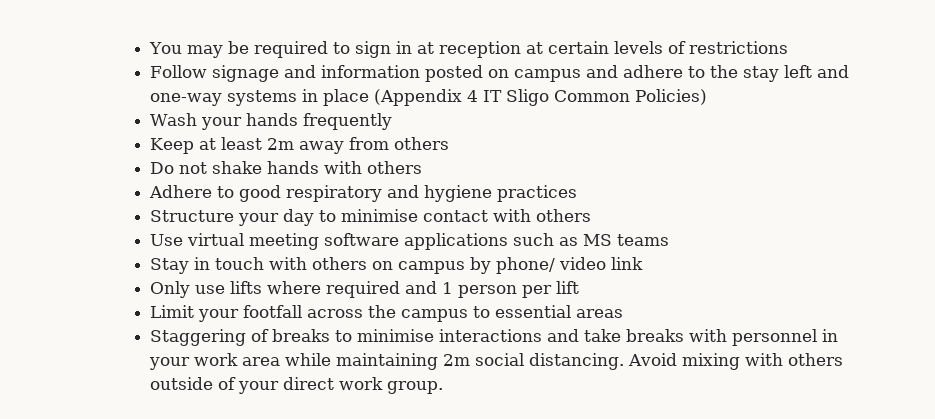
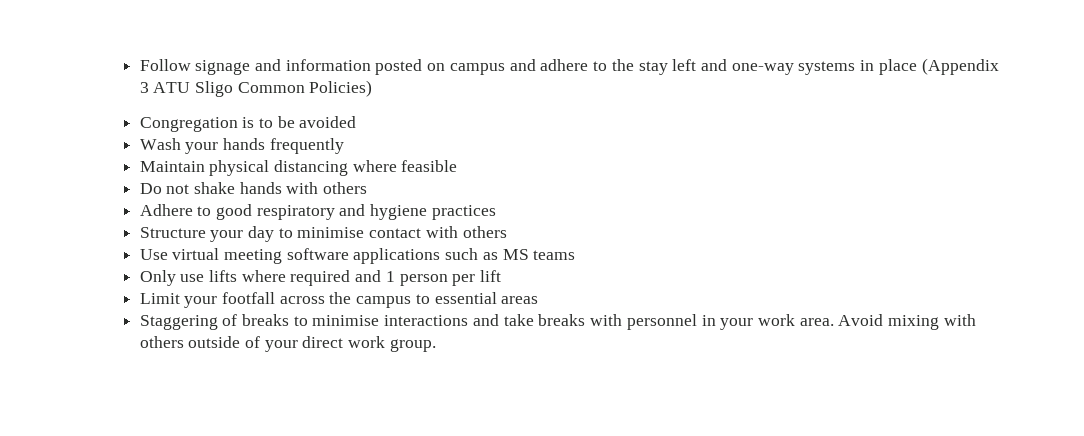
[148,41,788,58] You may be required to sign in at reception at certain levels of restrictions // -> (139, 65) none
[466,90,502,102] 4 IT -> [139,82,191,93] 3 ATU
(707, 97) none -> [139,116,357,132] // Congregation is to be avoided
[149,137,449,154] Keep at least 2m away from others -> [139,160,458,176] Maintain physical distancing where feasible
[149,257,643,274] // Stay in touch with others on campus by phone/ video link -> (576, 255) none
[241,353,624,370] area while maintaining 2m social distancing. -> [799,318,834,326] area.

